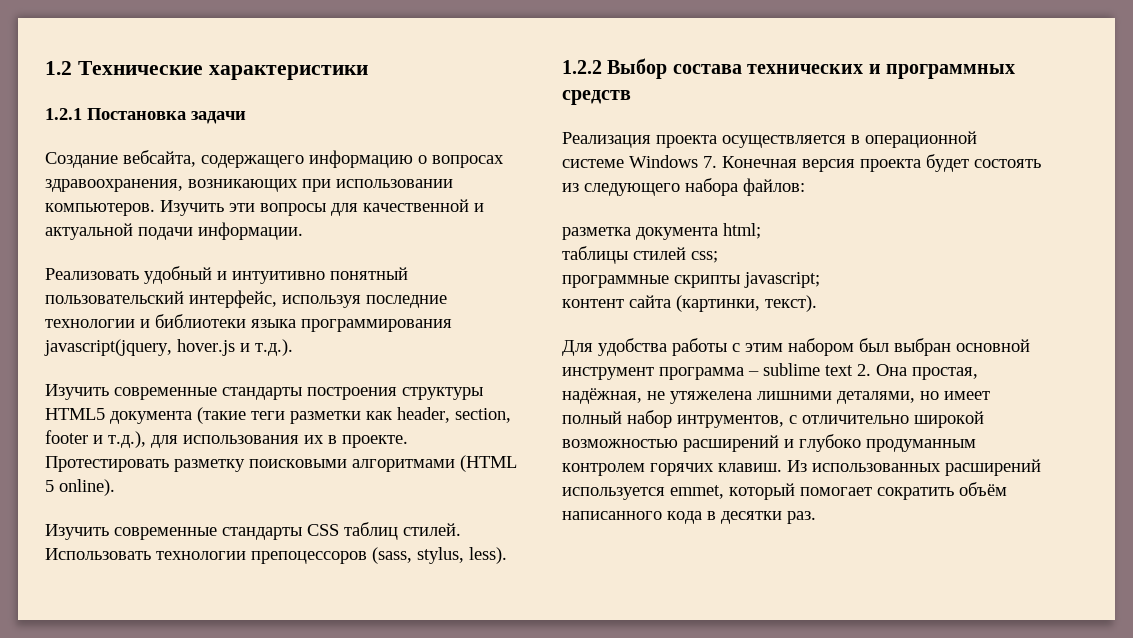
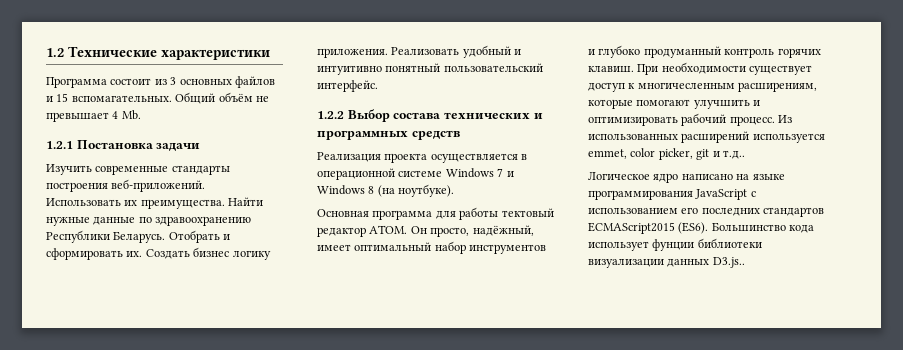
[45,108,246,124] [45,150,504,168] [45,179,453,192] [45,199,484,216] [45,222,303,240] 1.2.1 Постановка задачи // Создание вебсайта, содержащего информацию о вопросах здравоохранения, возникающих при использовании компьютеров. Изучить эти вопросы для качественной и актуальной подачи информации. // -> [46,76,275,88] [46,92,269,104] [46,110,141,122] [46,140,201,152] [46,164,230,175] [46,179,206,192] [46,197,264,209] [46,216,252,226] [46,230,231,243] [46,247,271,260] [317,48,388,58] Программа состоит из 3 основных файлов и 15 вспомагательных. Общий объём не превышает 4 Mb. // 1.2.1 Постановка задачи // Изучить современные стандарты построения веб-приложений. Использовать их преимущества. Найти нужные данные по здравоохранению Республики Беларусь. Отобрать и сформировать их. Создать бизнес логику приложения.
[189,290,447,308] [45,314,452,332] [44,339,293,356] [45,384,483,400] [45,407,511,424] [45,430,408,448] [45,455,517,472] [45,479,115,496] [45,522,461,540] [45,547,507,564] интерфейс, используя последние технологии и библиотеки языка программирования javascript(jquery, hover.js и т.д.). // Изучить современные стандарты построения структуры HTML5 документа (такие теги разметки как header, section, footer и т.д.), для использования их в проекте. Протестировать разметку поисковыми алгоритмами (HTML 5 online). // Изучить современные стандарты CSS таблиц стилей. Использовать технологии препоцессоров (sass, stylus, less). -> [317,80,378,92] интерфейс.
[703,154,1041,172] [562,178,805,196] [562,223,761,240] [562,246,718,264] [562,272,820,288] [562,295,817,312] [562,338,1030,356] [562,363,978,380] [562,388,990,404] [562,410,984,428] [562,434,976,452] [562,463,782,476] 7. Конечная версия проекта будет состоять из следующего набора файлов: // разметка документа html; // таблицы стилей css; // программные скрипты javascript; // контент сайта (картинки, текст). // Для удобства работы с этим набором был выбран основной инструмент программа – sublime text 2. Она простая, надёжная, не утяжелена лишними деталями, но имеет полный набор интрументов, с отличительно широкой возможностью расширений и глубоко продуманным контролем горячих клавиш. -> [497,168,514,177] [317,184,455,197] [317,207,554,220] [317,225,534,237] [317,241,547,254] [588,45,821,58] [588,62,813,75] [588,82,818,92] [588,99,761,109] [588,113,775,126] 7 и Windows 8 (на ноутбуке). // Основная программа для работы тектовый редактор ATOM. Он просто, надёжный, имеет оптимальный набор инструментов и глубоко продуманный контроль горячих клавиш. При необходимости существует доступ к многичесленным расширениям, которые помогают улучшить и оптимизировать рабочий процесс.
[729,482,1007,500] [562,511,816,524] который помогает сократить объём написанного кода в десятки раз. -> [630,148,745,160] [588,171,785,183] [588,189,756,200] [588,207,825,217] [588,222,815,234] [588,238,762,251] [588,257,745,268] color picker, git и т.д.. // Логическое ядро написано на языке программирования JavaScript с использованием его последних стандартов ECMAScript2015 (ES6). Большинство кода использует фунции библиотеки визуализации данных D3.js..

